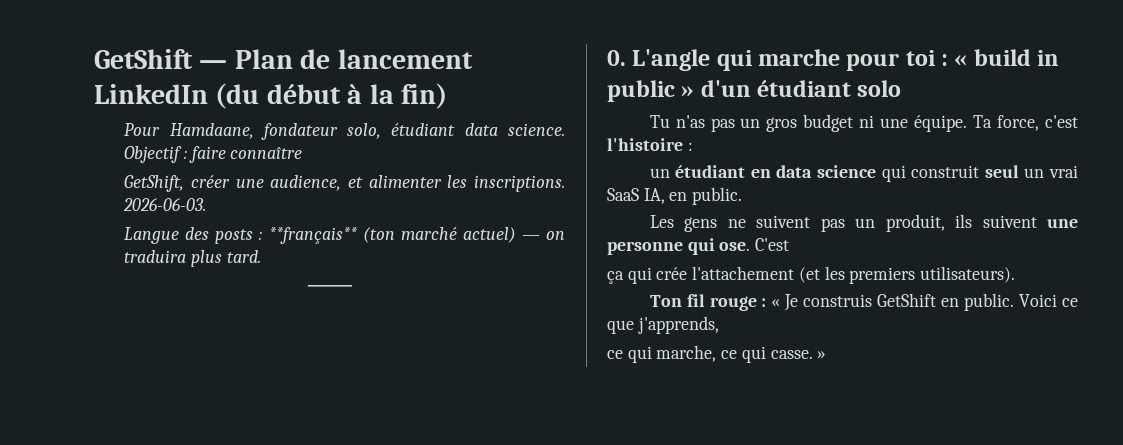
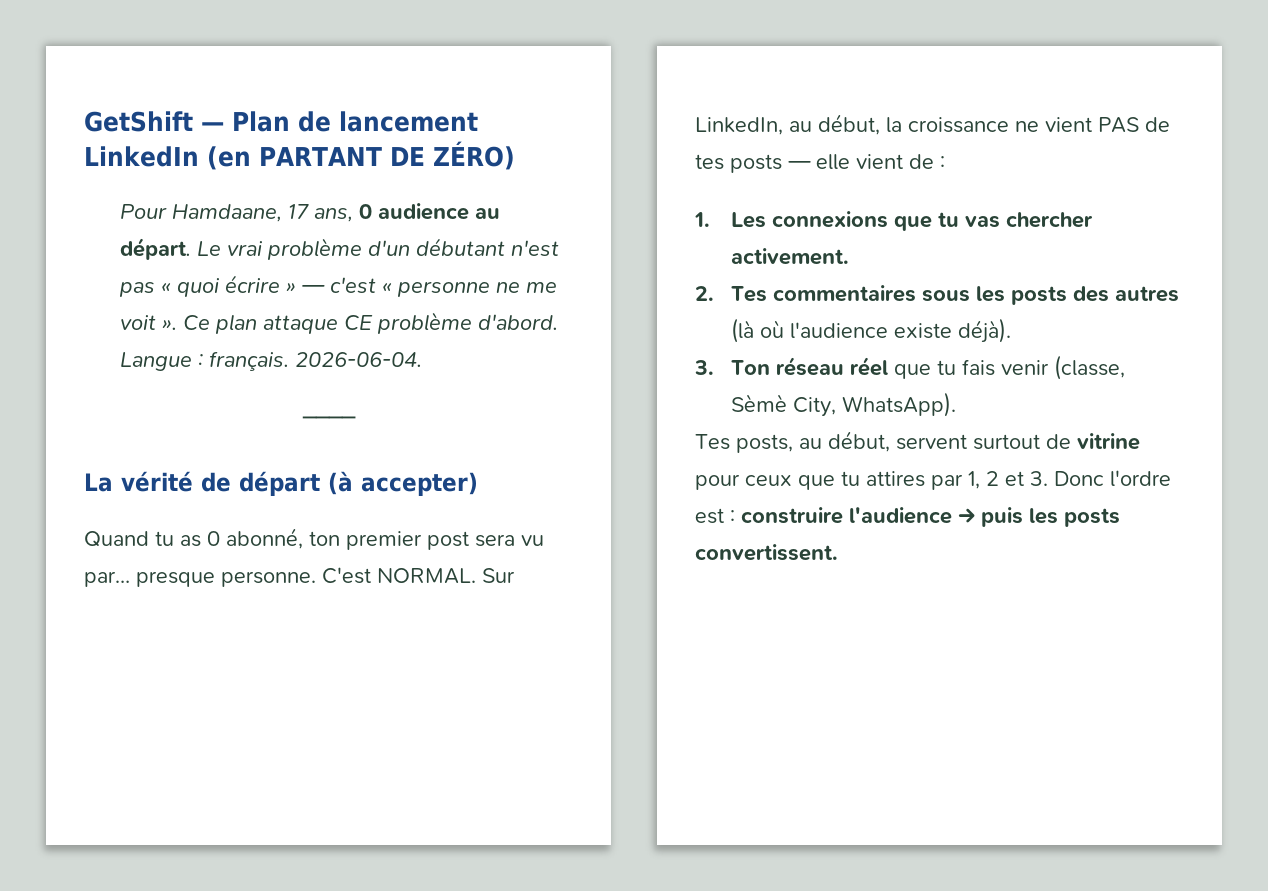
[215,83,448,109] [124,123,565,140] [124,146,303,163] [124,175,565,192] [123,198,207,211] [124,227,565,244] [124,250,261,267] [306,285,353,292] [607,49,1060,71] [607,80,902,102] [649,114,1078,132] [607,138,693,151] [649,165,1078,182] [607,187,743,205] [649,214,1078,232] [607,238,790,255] [607,266,1016,284] [649,293,1078,311] [607,316,719,334] [607,345,827,363] (du début à la fin) // Pour Hamdaane, fondateur solo, étudiant data science. Objectif : faire connaître // GetShift, créer une audience, et alimenter les inscriptions. 2026-06-03. // Langue des posts : **français** (ton marché actuel) — on traduira plus tard. // ──── // 0. L'angle qui marche pour toi : « build in public » d'un étudiant solo // Tu n'as pas un gros budget ni une équipe. Ta force, c'est l'histoire : // un étudiant en data science qui construit seul un vrai SaaS IA, en public. // Les gens ne suivent pas un produit, ils suivent une personne qui ose. C'est // ça qui crée l'attachement (et les premiers utilisateurs). // Ton fil rouge : « Je construis GetShift en public. Voici ce que j'apprends, // ce qui marche, ce qui casse. » -> [206,141,515,170] [119,203,500,222] [119,238,559,260] [118,275,557,297] [119,312,558,334] [119,351,422,371] [301,416,356,425] [84,471,478,496] [84,528,544,550] [84,567,515,587] [695,114,1170,135] [695,154,945,173] [694,211,1093,231] [730,248,849,265] [695,285,1179,305] [730,318,1011,343] [694,355,1125,380] [730,392,956,417] [695,431,1140,453] [695,470,1171,490] [695,507,1120,527] [695,544,838,561] (en PARTANT DE ZÉRO) // Pour Hamdaane, 17 ans, 0 audience au départ. Le vrai problème d'un débutant n'est pas « quoi écrire » — c'est « personne ne me voit ». Ce plan attaque CE problème d'abord. Langue : français. 2026-06-04. // ──── // La vérité de départ (à accepter) // Quand tu as 0 abonné, ton premier post sera vu par… presque personne. C'est NORMAL. Sur LinkedIn, au début, la croissance ne vient PAS de tes posts — elle vient de : // 1. Les connexions que tu vas chercher activement. // 2. Tes commentaires sous les posts des autres (là où l'audience existe déjà). // 3. Ton réseau réel que tu fais venir (classe, Sèmè City, WhatsApp). // Tes posts, au début, servent surtout de vitrine pour ceux que tu attires par 1, 2 et 3. Donc l'ordre est : construire l'audience → puis les posts convertissent.

